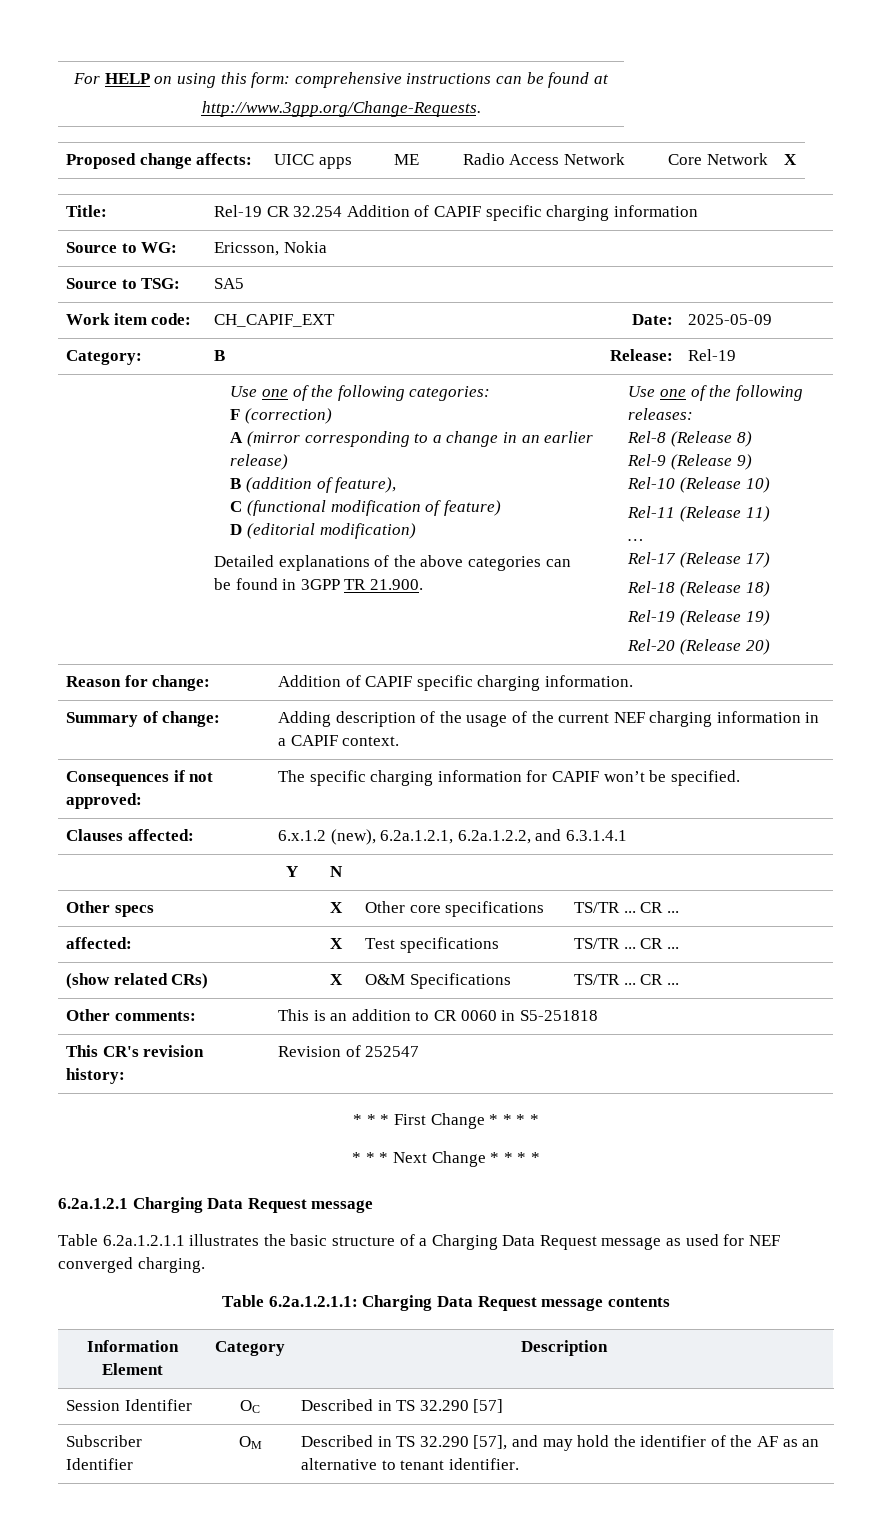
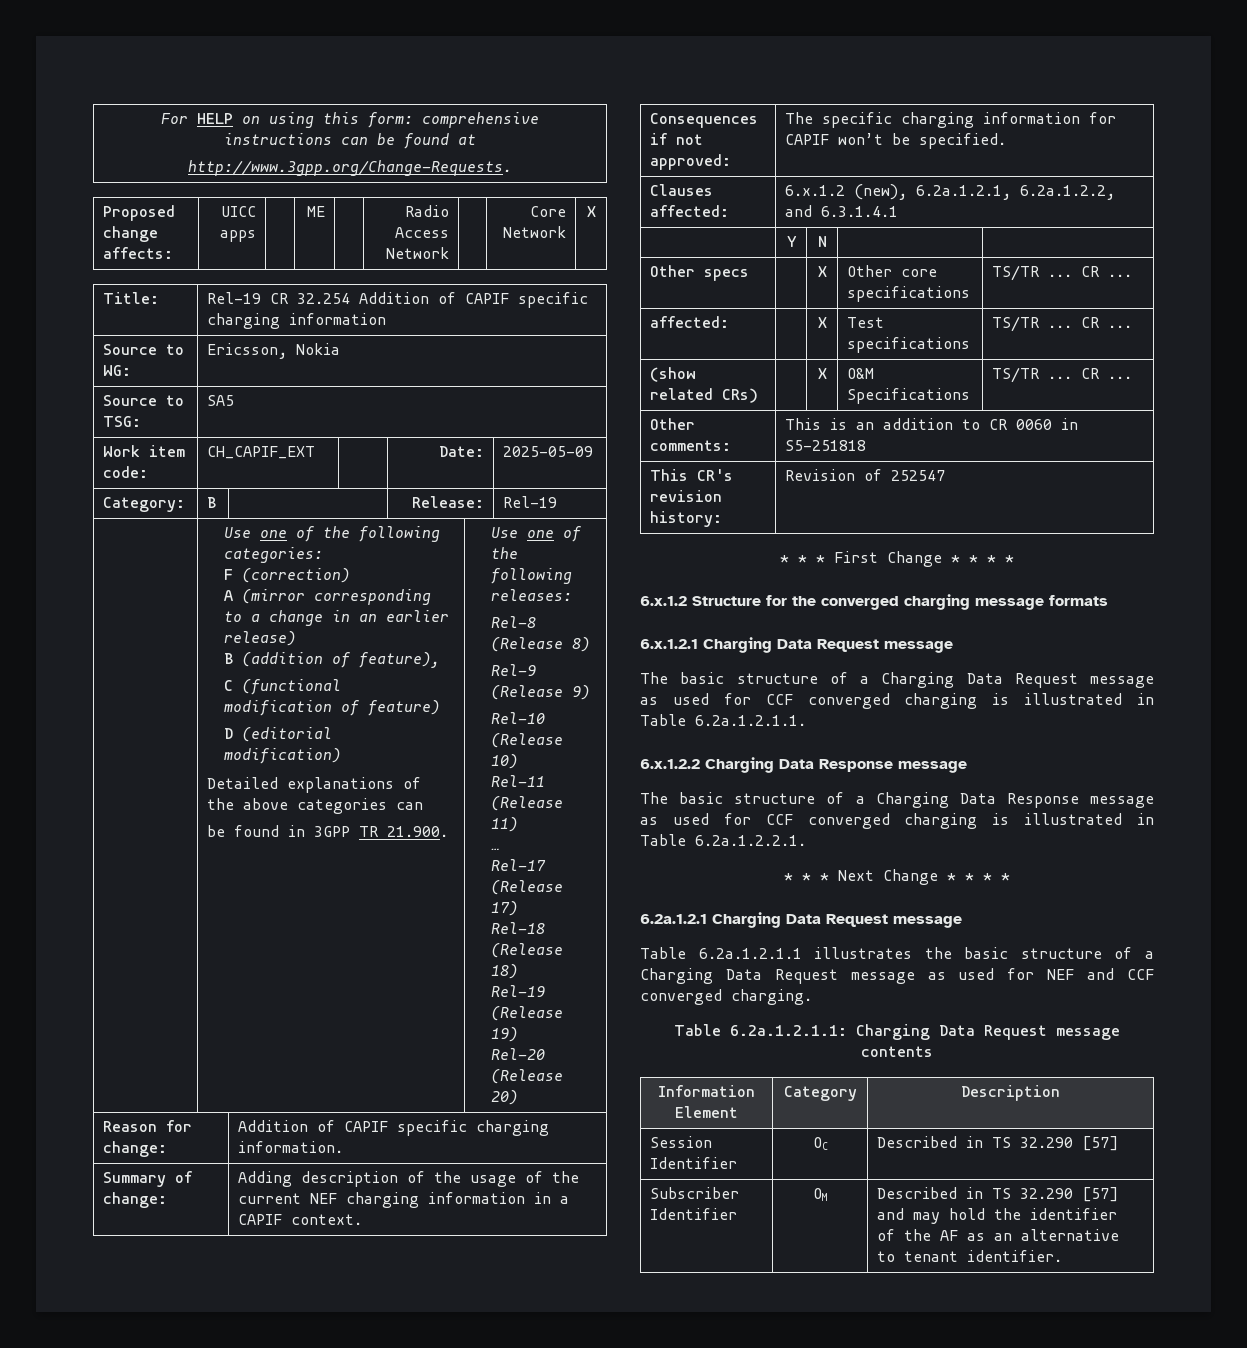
(539, 1119) none -> [640,594,1108,610] [640,637,953,653] [640,672,1154,688] [640,693,1154,709] [640,714,806,726] [640,757,967,773] [640,792,1154,808] [640,813,1154,829] [640,834,806,846] // 6.x.1.2 Structure for the converged charging message formats // 6.x.1.2.1 Charging Data Request message // The basic structure of a Charging Data Request message as used for CCF converged charging is illustrated in Table 6.2a.1.2.1.1. // 6.x.1.2.2 Charging Data Response message // The basic structure of a Charging Data Response message as used for CCF converged charging is illustrated in Table 6.2a.1.2.2.1.
(780, 1240) none -> [1087,968,1154,980] and CCF
[473,1435,508,1450] [57], -> [1082,1187,1119,1202] [57]

